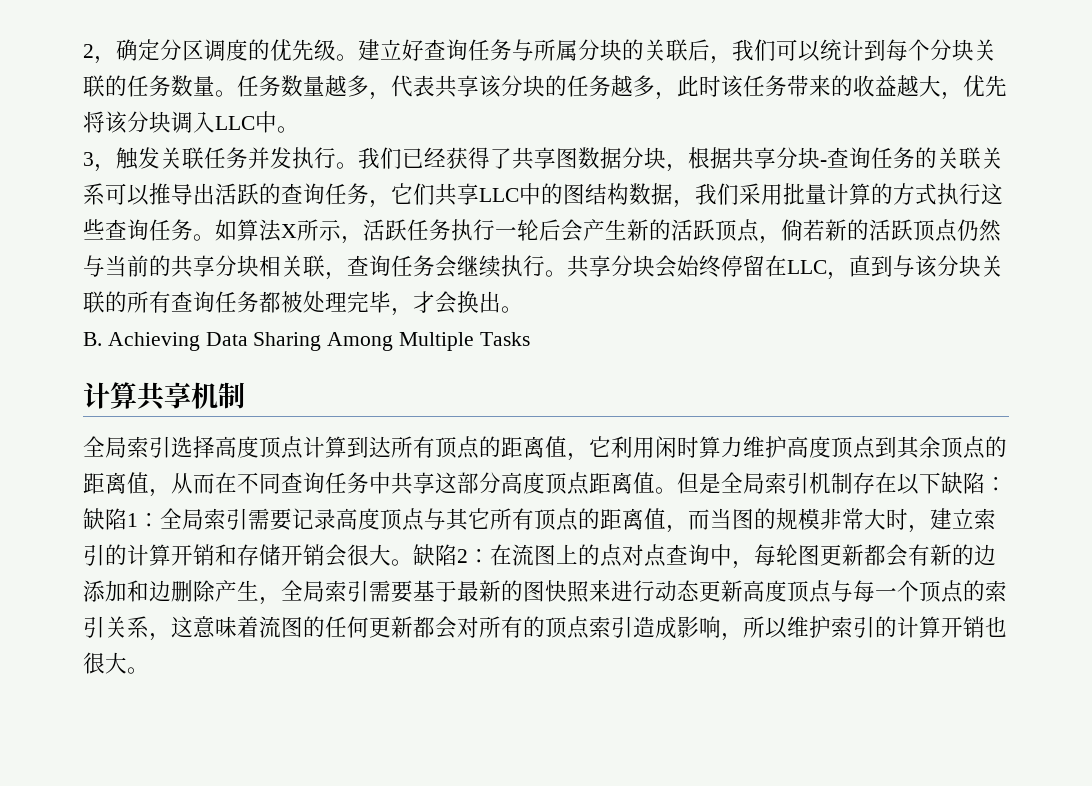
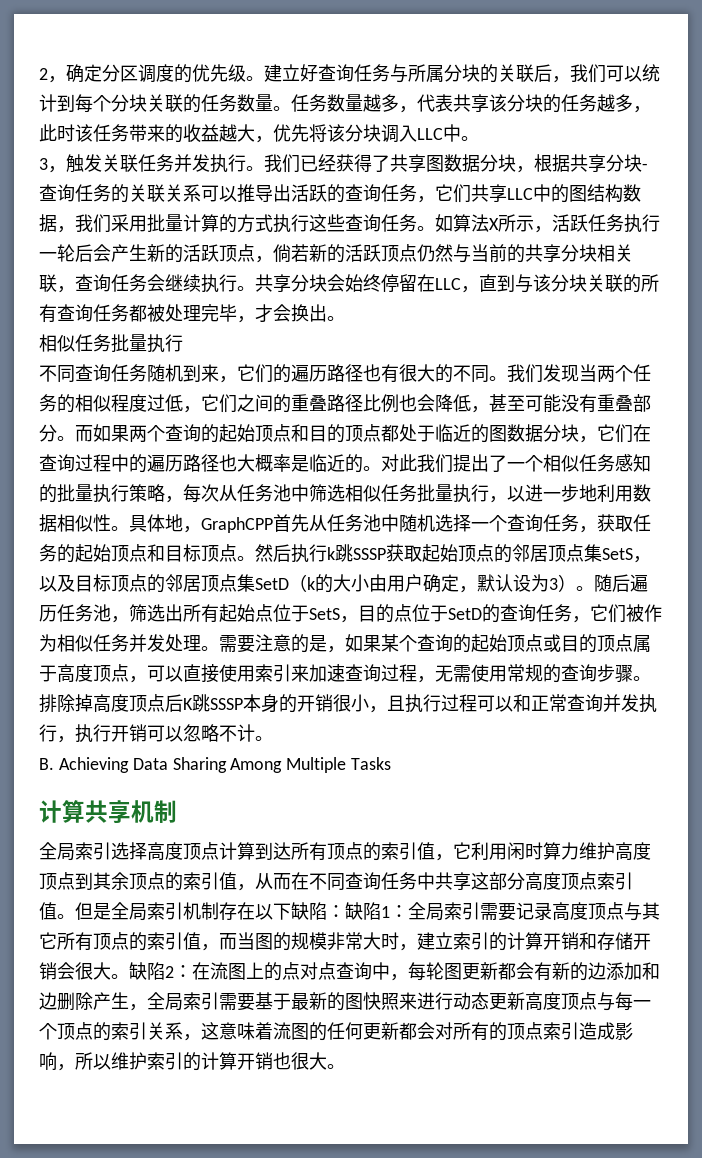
(523, 309) none -> [39,334,183,353] [39,364,651,383] [39,394,651,413] [39,424,651,443] [39,454,651,473] [39,484,651,503] [39,514,651,533] [39,544,651,563] [39,574,648,593] [39,604,662,623] [39,634,651,653] [39,664,651,683] [39,694,657,713] [39,724,273,743] // 相似任务批量执行 // 不同查询任务随机到来，它们的遍历路径也有很大的不同。我们发现当两个任务的相似程度过低，它们之间的重叠路径比例也会降低，甚至可能没有重叠部分。而如果两个查询的起始顶点和目的顶点都处于临近的图数据分块，它们在查询过程中的遍历路径也大概率是临近的。对此我们提出了一个相似任务感知的批量执行策略，每次从任务池中筛选相似任务批量执行，以进一步地利用数据相似性。具体地，GraphCPP首先从任务池中随机选择一个查询任务，获取任务的起始顶点和目标顶点。然后执行k跳SSSP获取起始顶点的邻居顶点集SetS，以及目标顶点的邻居顶点集SetD（k的大小由用户确定，默认设为3）。随后遍历任务池，筛选出所有起始点位于SetS，目的点位于SetD的查询任务，它们被作为相似任务并发处理。需要注意的是，如果某个查询的起始顶点或目的顶点属于高度顶点，可以直接使用索引来加速查询过程，无需使用常规的查询步骤。排除掉高度顶点后K跳SSSP本身的开销很小，且执行过程可以和正常查询并发执行，执行开销可以忽略不计。
[501,436,545,458] 距离 -> [381,842,417,860] 索引
[83,472,127,494] 距离 -> [183,872,219,890] 索引
[589,472,633,494] 距离 -> [597,872,633,890] 索引
[600,508,644,530] 距离 -> [147,932,183,950] 索引

